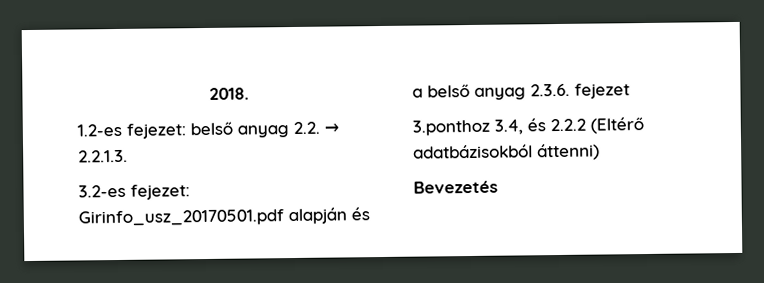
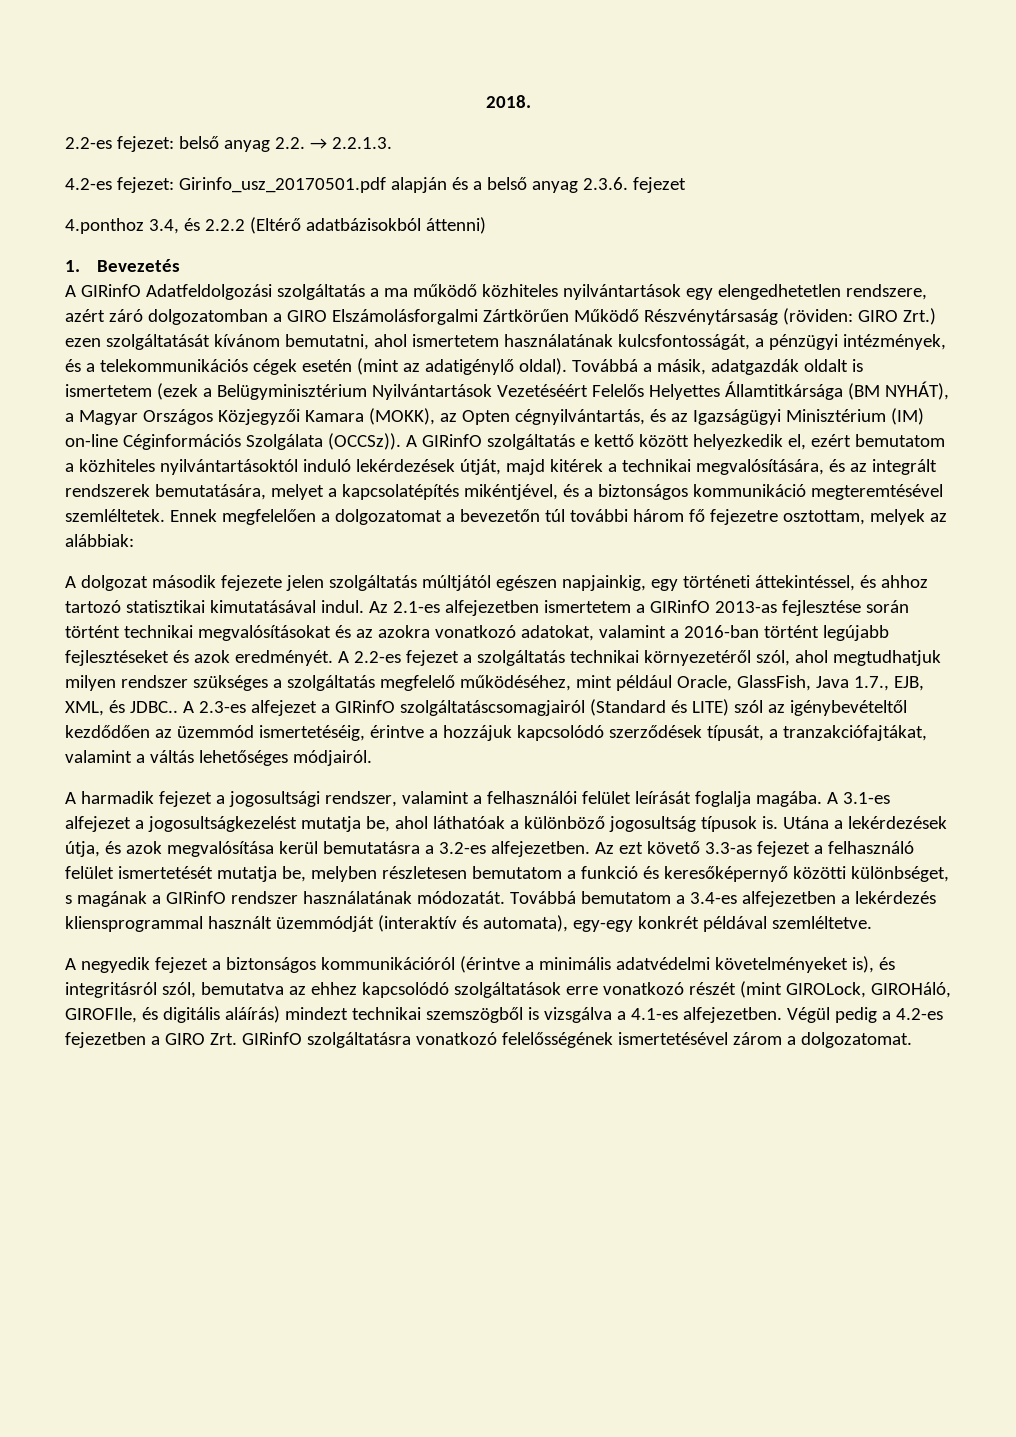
[77,123,122,137] 1.2-es -> [65,137,112,149] 2.2-es
[78,184,126,198] 3.2-es -> [65,178,112,190] 4.2-es
[412,119,490,136] 3.ponthoz -> [65,218,144,234] 4.ponthoz
(600, 152) none -> [65,260,80,272] 1.
(498, 187) none -> [65,284,927,300] [65,308,936,325] [65,334,946,350] [65,358,863,375] [65,381,949,400] [65,408,924,425] [65,433,945,450] [65,459,937,475] [65,484,943,500] [65,509,947,525] [65,534,134,547] [65,575,928,591] [65,600,909,616] [65,625,889,641] [65,650,941,666] [65,675,924,691] [65,699,907,716] [65,725,927,741] [65,750,372,766] [65,791,890,807] [65,816,947,832] [65,841,914,857] [65,866,949,882] [65,891,936,907] [65,915,872,932] [65,956,895,973] [65,981,951,998] [65,1006,943,1023] [65,1032,912,1048] // A GIRinfO Adatfeldolgozási szolgáltatás a ma működő közhiteles nyilvántartások egy elengedhetetlen rendszere, azért záró dolgozatomban a GIRO Elszámolásforgalmi Zártkörűen Működő Részvénytársaság (röviden: GIRO Zrt.) ezen szolgáltatását kívánom bemutatni, ahol ismertetem használatának kulcsfontosságát, a pénzügyi intézmények, és a telekommunikációs cégek esetén (mint az adatigénylő oldal). Továbbá a másik, adatgazdák oldalt is ismertetem (ezek a Belügyminisztérium Nyilvántartások Vezetéséért Felelős Helyettes Államtitkársága (BM NYHÁT), a Magyar Országos Közjegyzői Kamara (MOKK), az Opten cégnyilvántartás, és az Igazságügyi Minisztérium (IM) on-line Céginformációs Szolgálata (OCCSz)). A GIRinfO szolgáltatás e kettő között helyezkedik el, ezért bemutatom a közhiteles nyilvántartásoktól induló lekérdezések útját, majd kitérek a technikai megvalósítására, és az integrált rendszerek bemutatására, melyet a kapcsolatépítés mikéntjével, és a biztonságos kommunikáció megteremtésével szemléltetek. Ennek megfelelően a dolgozatomat a bevezetőn túl további három fő fejezetre osztottam, melyek az alábbiak: // A dolgozat második fejezete jelen szolgáltatás múltjától egészen napjainkig, egy történeti áttekintéssel, és ahhoz tartozó statisztikai kimutatásával indul. Az 2.1-es alfejezetben ismertetem a GIRinfO 2013-as fejlesztése során történt technikai megvalósításokat és az azokra vonatkozó adatokat, valamint a 2016-ban történt legújabb fejlesztéseket és azok eredményét. A 2.2-es fejezet a szolgáltatás technikai környezetéről szól, ahol megtudhatjuk milyen rendszer szükséges a szolgáltatás megfelelő működéséhez, mint például Oracle, GlassFish, Java 1.7., EJB, XML, és JDBC.. A 2.3-es alfejezet a GIRinfO szolgáltatáscsomagjairól (Standard és LITE) szól az igénybevételtől kezdődően az üzemmód ismertetéséig, érintve a hozzájuk kapcsolódó szerződések típusát, a tranzakciófajtákat, valamint a váltás lehetőséges módjairól. // A harmadik fejezet a jogosultsági rendszer, valamint a felhasználói felület leírását foglalja magába. A 3.1-es alfejezet a jogosultságkezelést mutatja be, ahol láthatóak a különböző jogosultság típusok is. Utána a lekérdezések útja, és azok megvalósítása kerül bemutatásra a 3.2-es alfejezetben. Az ezt követő 3.3-as fejezet a felhasználó felület ismertetését mutatja be, melyben részletesen bemutatom a funkció és keresőképernyő közötti különbséget, s magának a GIRinfO rendszer használatának módozatát. Továbbá bemutatom a 3.4-es alfejezetben a lekérdezés kliensprogrammal használt üzemmódját (interaktív és automata), egy-egy konkrét példával szemléltetve. // A negyedik fejezet a biztonságos kommunikációról (érintve a minimális adatvédelmi követelményeket is), és integritásról szól, bemutatva az ehhez kapcsolódó szolgáltatások erre vonatkozó részét (mint GIROLock, GIROHáló, GIROFIle, és digitális aláírás) mindezt technikai szemszögből is vizsgálva a 4.1-es alfejezetben. Végül pedig a 4.2-es fejezetben a GIRO Zrt. GIRinfO szolgáltatásra vonatkozó felelősségének ismertetésével zárom a dolgozatomat.

